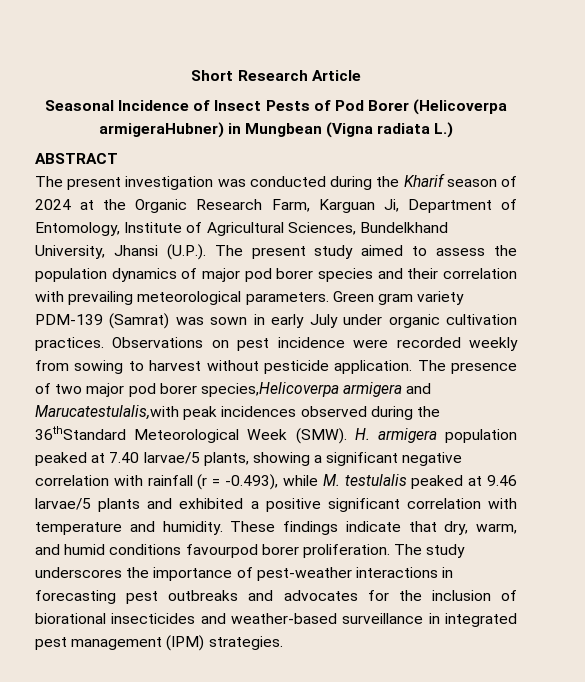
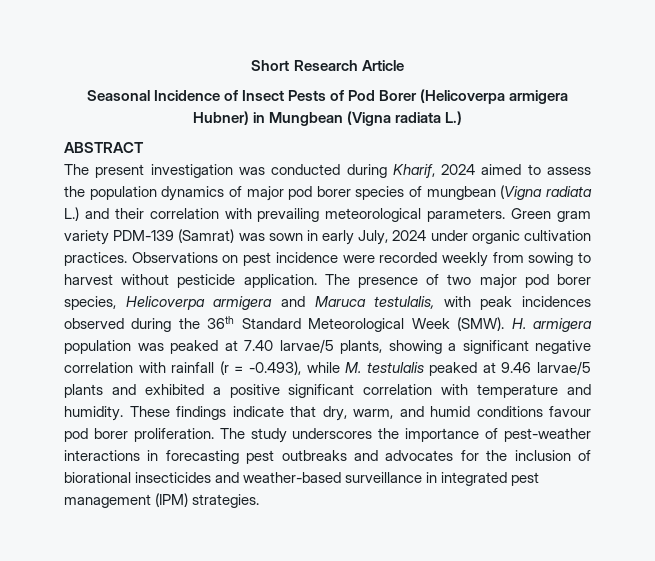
[98,122,224,138] armigeraHubner) -> [509,90,569,104] [192,111,249,125] armigera Hubner)
[376,173,517,187] [35,199,517,213] [35,222,448,236] [35,244,354,260] the Kharif season of 2024 at the Organic Research Farm, Karguan Ji, Department of Entomology, Institute of Agricultural Sciences, Bundelkhand University, Jhansi (U.P.). The present study -> [392,164,476,178] Kharif, 2024
(373, 275) none -> [409,185,592,200] [64,207,79,221] of mungbean (Vigna radiata L.)
[309,314,338,328] July -> [358,230,427,245] July, 2024
[200,382,432,397] [35,405,179,420] species,Helicoverpa armigera and Marucatestulalis,with -> [64,296,471,310] species, Helicoverpa armigera and Maruca testulalis, with
[35,426,126,440] 36thStandard -> [207,316,301,329] 36th Standard
(517, 436) none -> [137,343,164,351] was
[185,544,258,558] favourpod -> [549,406,591,417] [64,428,88,442] favour pod

